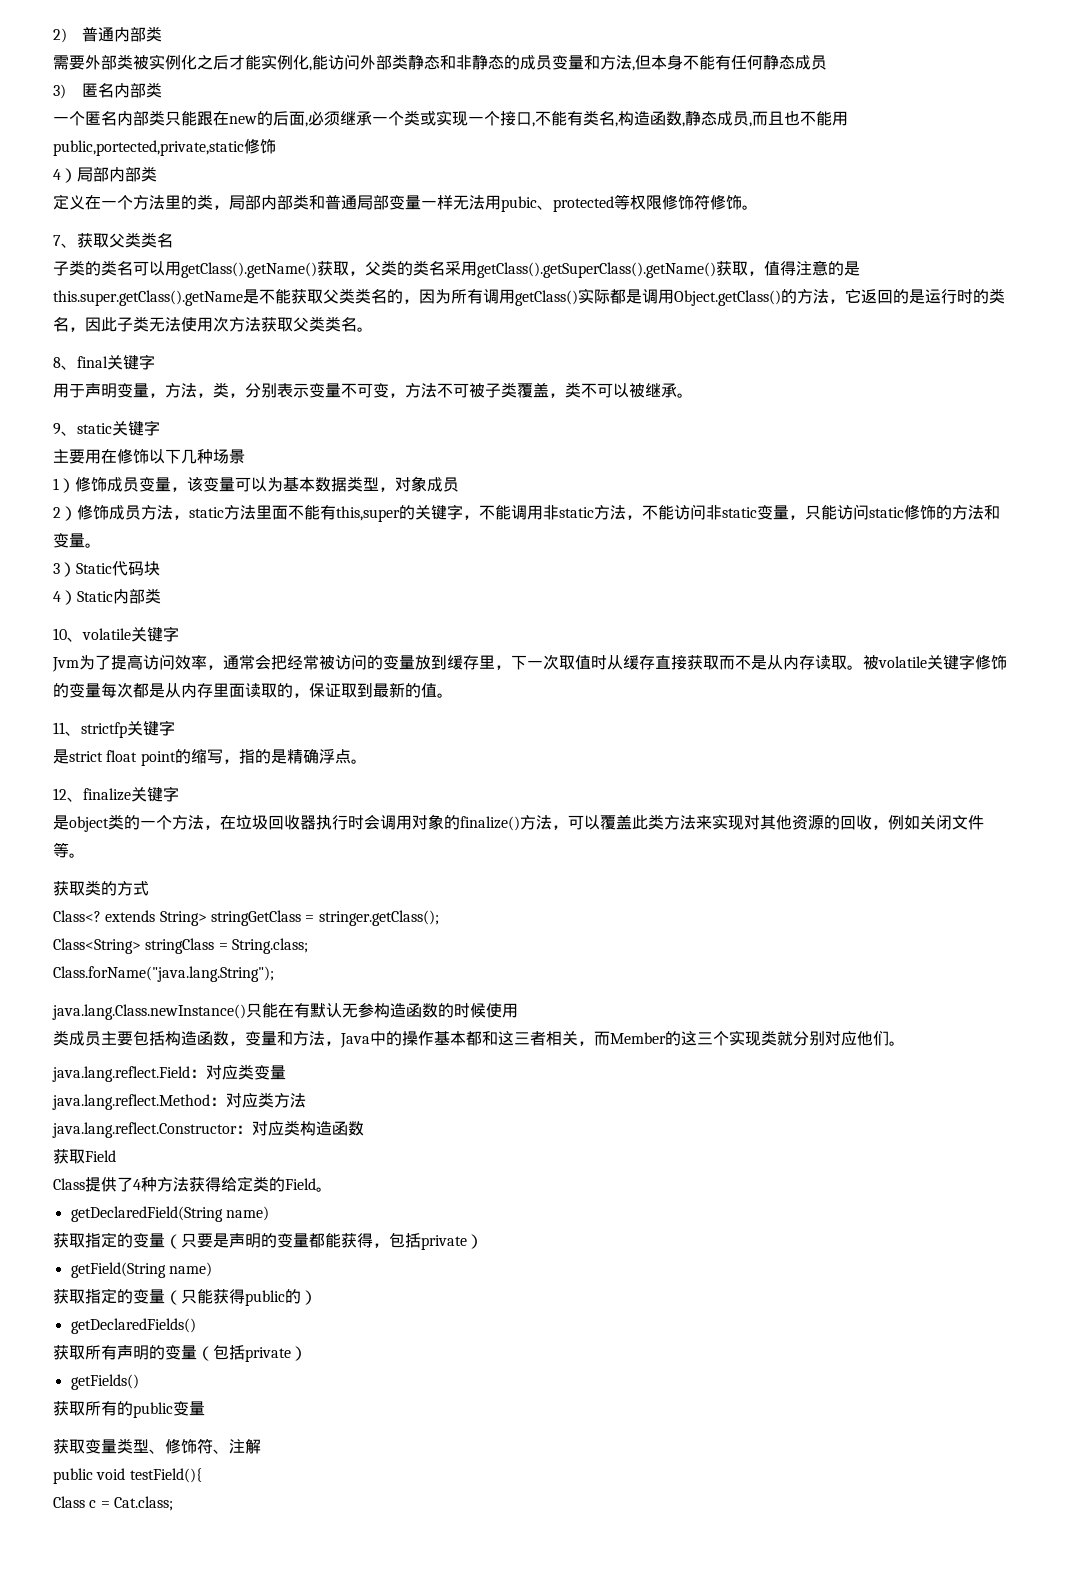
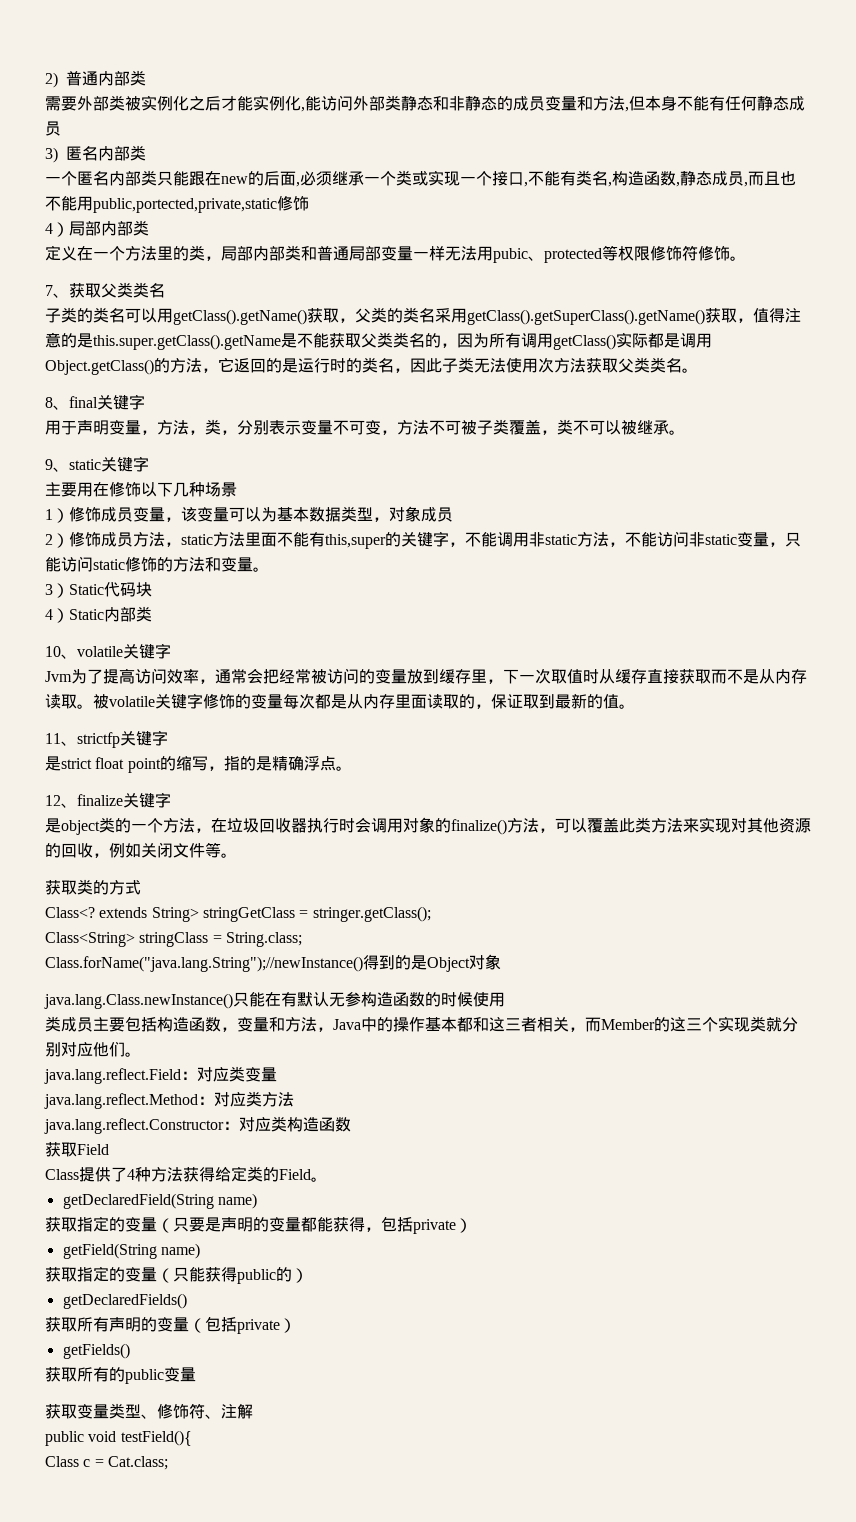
[53,966,274,982] Class.forName("java.lang.String"); -> [45,954,501,972] Class.forName("java.lang.String");//newInstance()得到的是Object对象

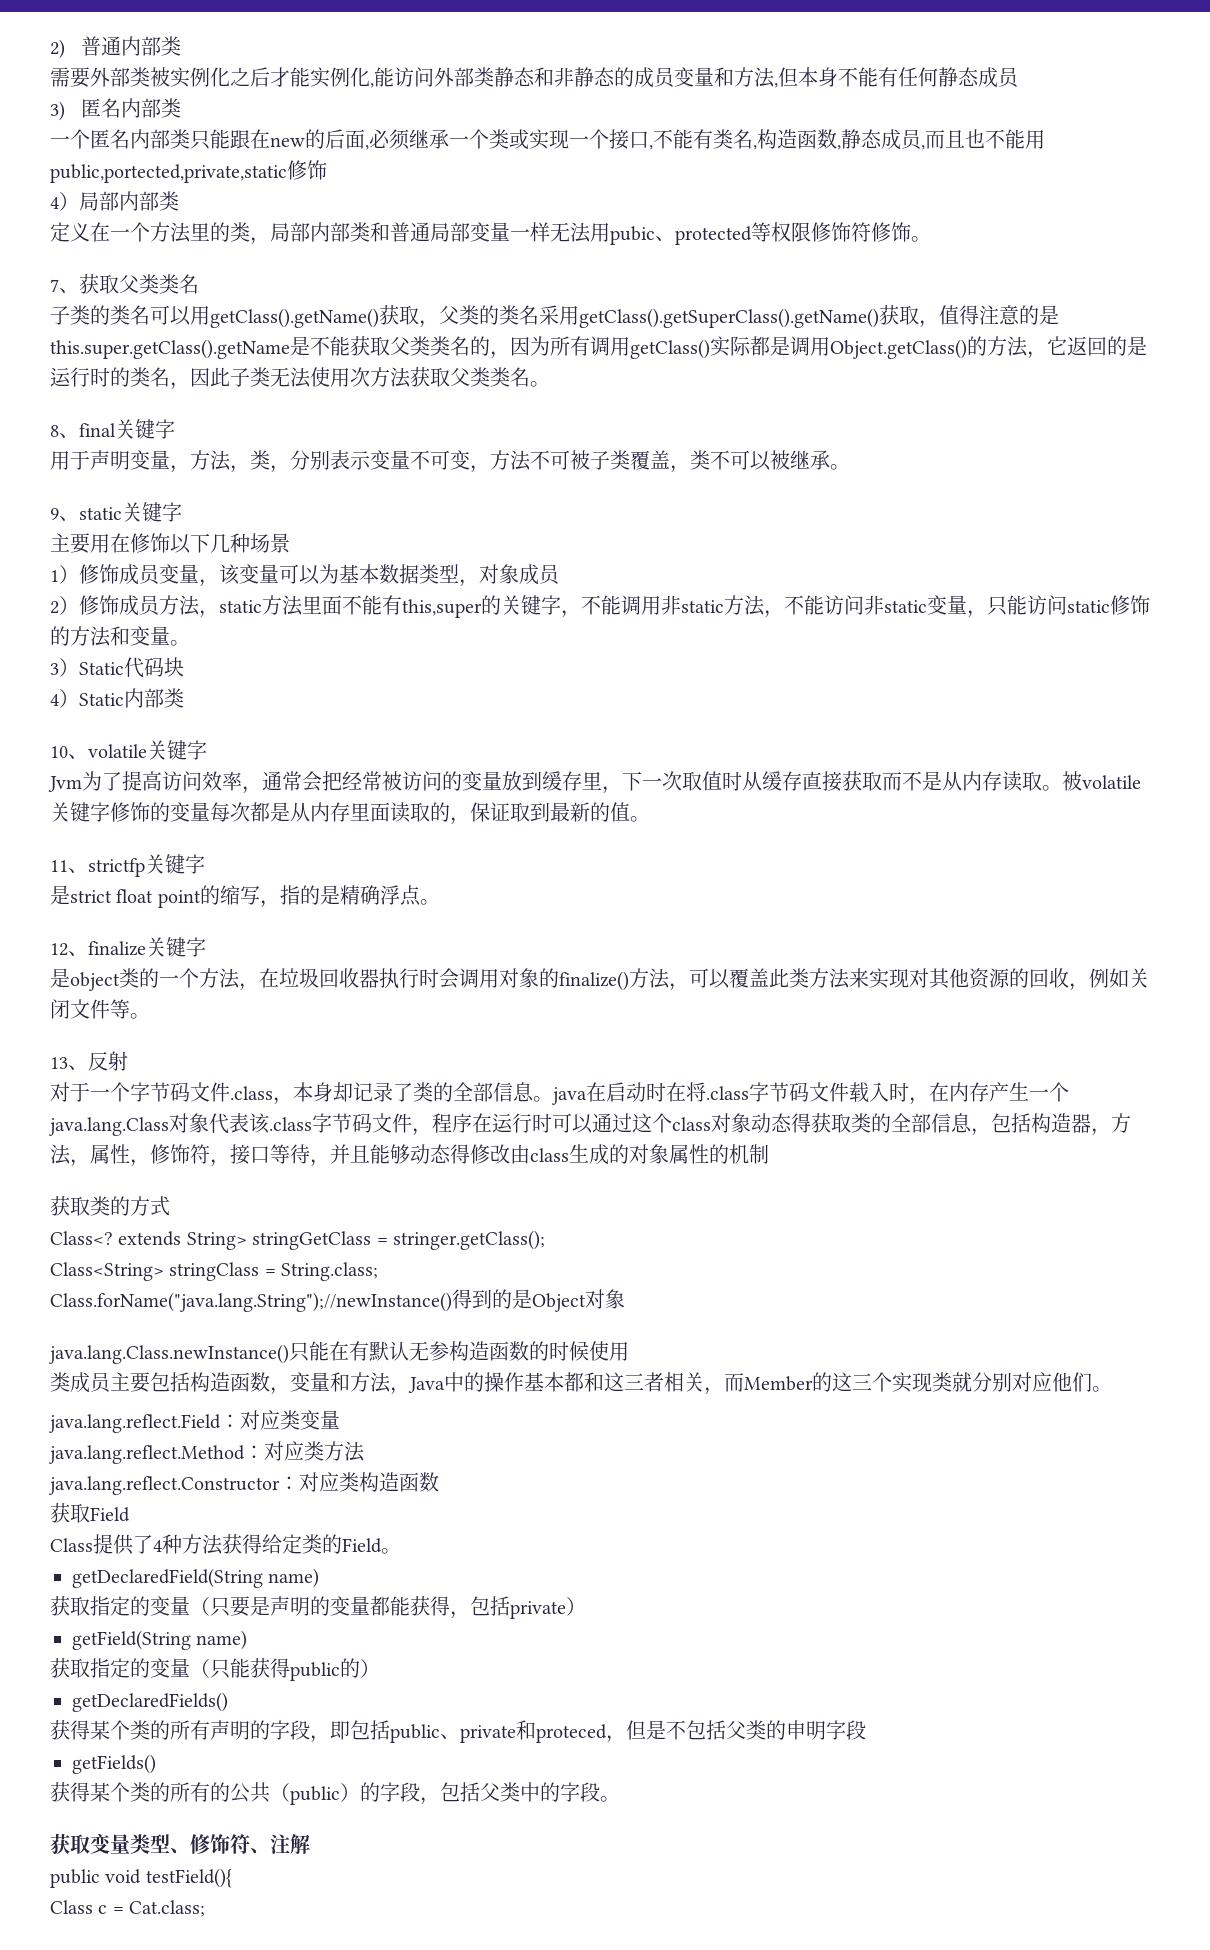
(237, 855) none -> [50,1051,128,1071] [50,1082,1069,1105] [49,1113,1131,1136] [50,1144,769,1167] // 13、反射 // 对于一个字节码文件.class，本身却记录了类的全部信息。java在启动时在将.class字节码文件载入时，在内存产生一个java.lang.Class对象代表该.class字节码文件，程序在运行时可以通过这个class对象动态得获取类的全部信息，包括构造器，方法，属性，修饰符，接口等待，并且能够动态得修改由class生成的对象属性的机制
[61,1316,296,1334] [62,1343,130,1359] [45,1367,196,1384] 取所有声明的变量（包括private） // getFields() // 获取所有的public变量 -> [70,1720,866,1743] [72,1754,156,1774] [50,1782,620,1805] 得某个类的所有声明的字段，即包括public、private和proteced，但是不包括父类的申明字段 // getFields() // 获得某个类的所有的公共（public）的字段，包括父类中的字段。

